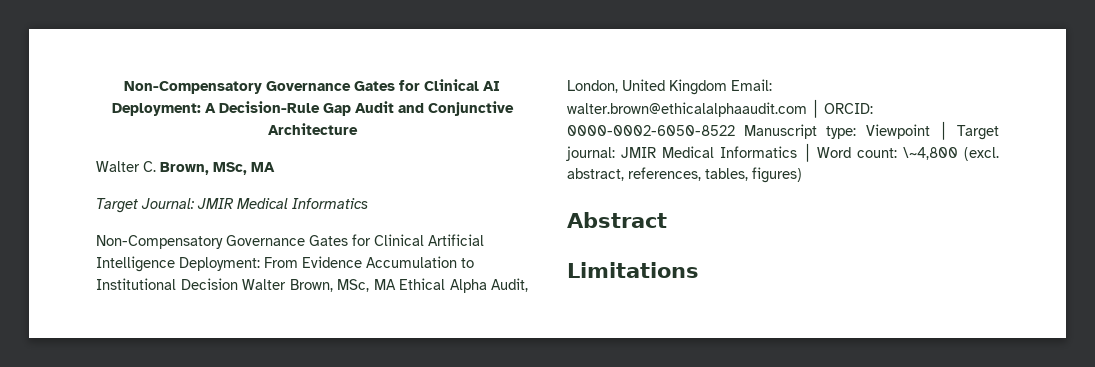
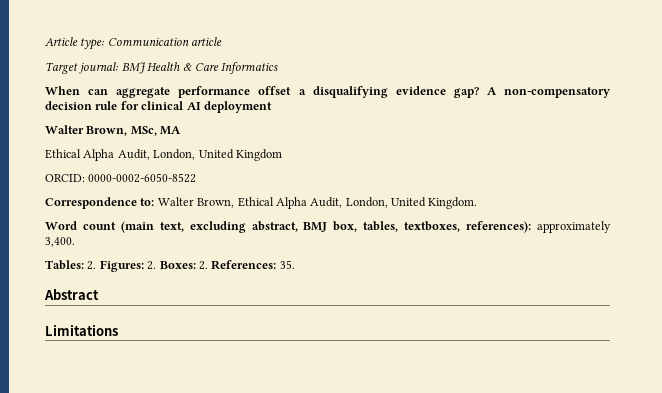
[124,79,500,94] [111,101,514,116] [267,123,358,135] [96,161,156,172] Non-Compensatory Governance Gates for Clinical AI Deployment: A Decision-Rule Gap Audit and Conjunctive Architecture // Walter C. -> [45,37,223,50] [45,62,279,74] [45,86,611,98] [45,101,272,113] [45,125,84,134] Article type: Communication article // Target journal: BMJ Health & Care Informatics // When can aggregate performance offset a disqualifying evidence gap? A non-compensatory decision rule for clinical AI deployment // Walter
[96,198,368,213] [96,234,484,249] [96,256,474,272] [96,278,396,292] Target Journal: JMIR Medical Informatics // Non-Compensatory Governance Gates for Clinical Artificial Intelligence Deployment: From Evidence Accumulation to Institutional Decision Walter Brown, MSc, MA -> (182, 130) none
[731,79,772,91] [567,99,820,118] Email: walter.brown@ethicalalphaaudit.com │ -> (282, 155) //
[744,121,999,140] [566,143,999,162] [567,167,802,183] Manuscript type: Viewpoint │ Target journal: JMIR Medical Informatics │ Word count: \~4,800 (excl. abstract, references, tables, figures) -> [45,197,478,209] [45,221,612,233] [45,237,75,247] [45,260,295,272] // Correspondence to: Walter Brown, Ethical Alpha Audit, London, United Kingdom. // Word count (main text, excluding abstract, BMJ box, tables, textboxes, references): approximately 3,400. // Tables: 2. Figures: 2. Boxes: 2. References: 35.

